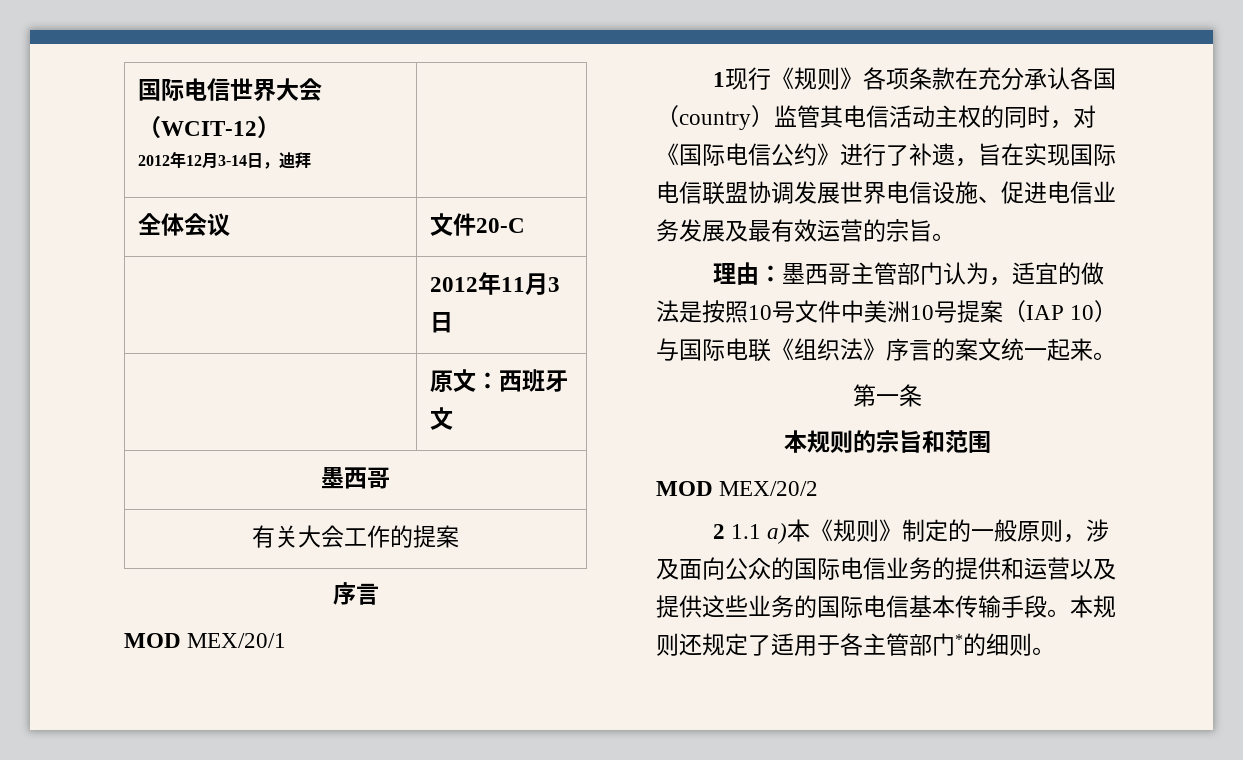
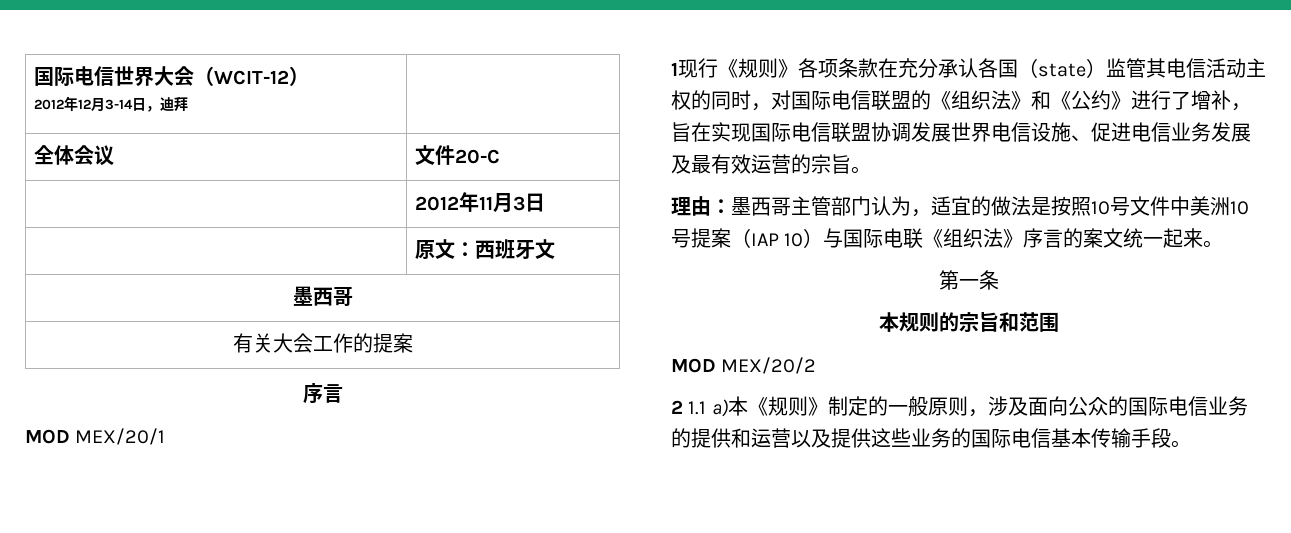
[679,111,751,130] country -> [1038,63,1086,77] state
[656,143,771,166] 《国际电信 -> [791,90,1071,111] 国际电信联盟的《组织法》和《
[909,143,955,166] 补遗 -> [1191,90,1231,110] 增补
[1070,595,1116,618] [656,633,1055,656] 本规则还规定了适用于各主管部门*的细则。 -> (1191, 444) none

